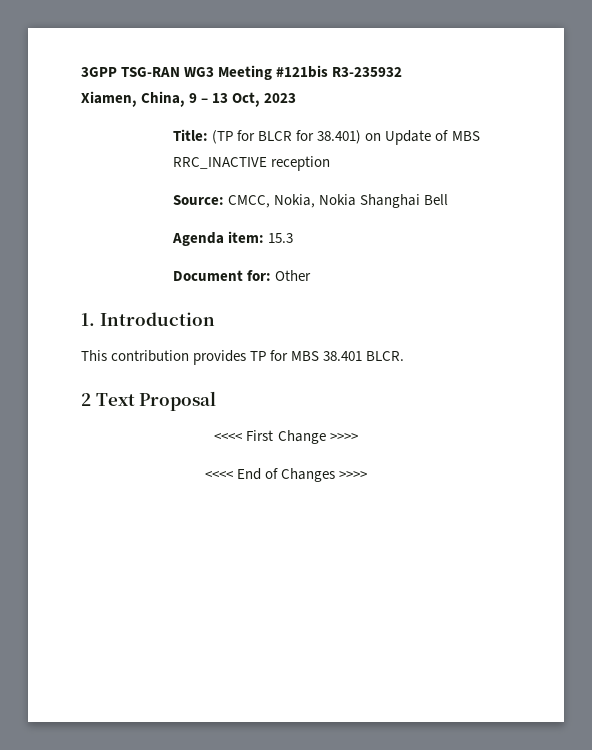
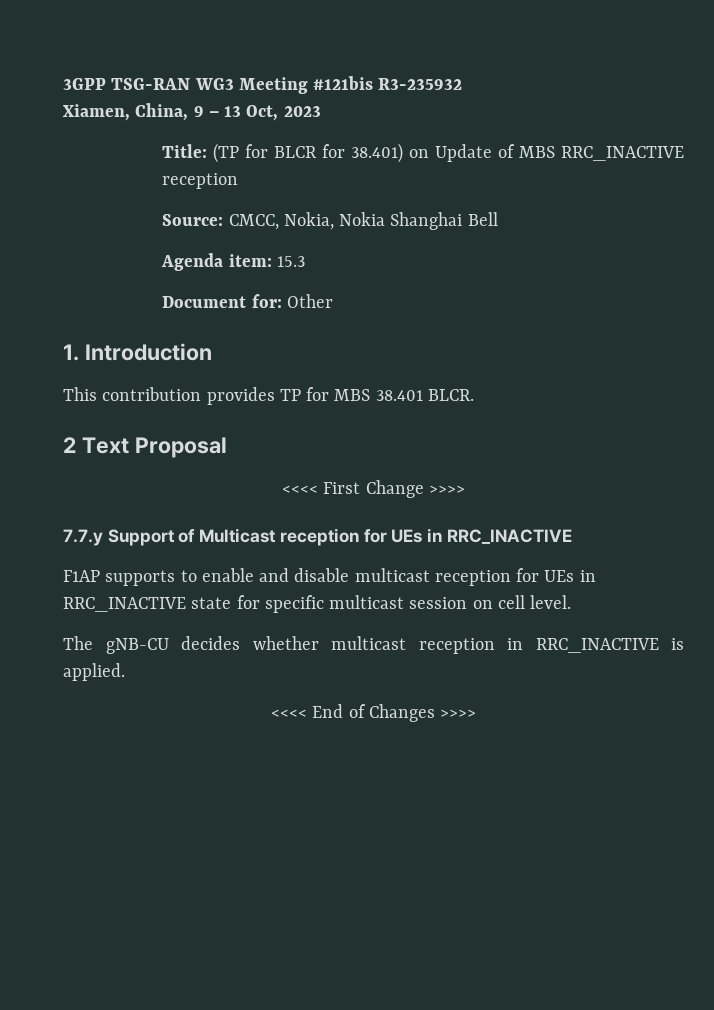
(358, 437) none -> [63,528,572,546] [63,568,596,586] [63,595,572,613] [63,636,684,654] [63,663,125,681] // 7.7.y Support of Multicast reception for UEs in RRC_INACTIVE // F1AP supports to enable and disable multicast reception for UEs in RRC_INACTIVE state for specific multicast session on cell level. // The gNB-CU decides whether multicast reception in RRC_INACTIVE is applied.

